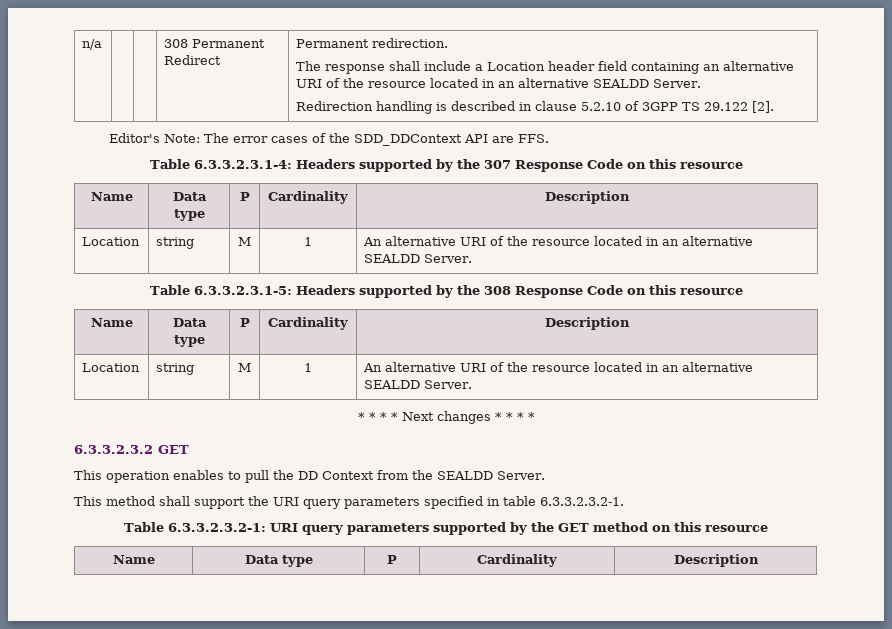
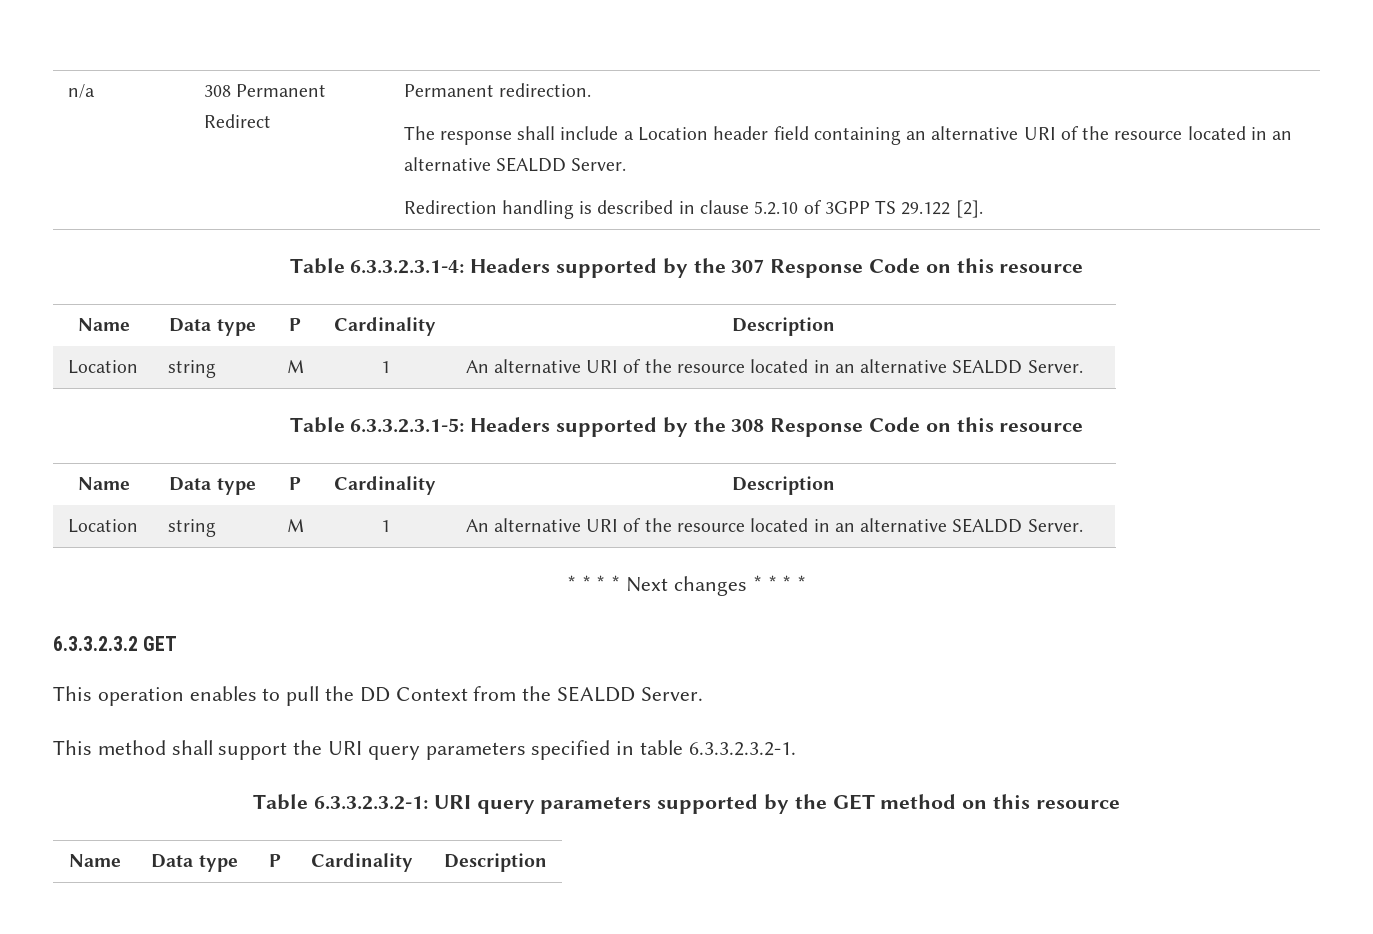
[109,133,550,146] // Editor's Note: The error cases of the SDD_DDContext API are FFS. -> (983, 209) none

